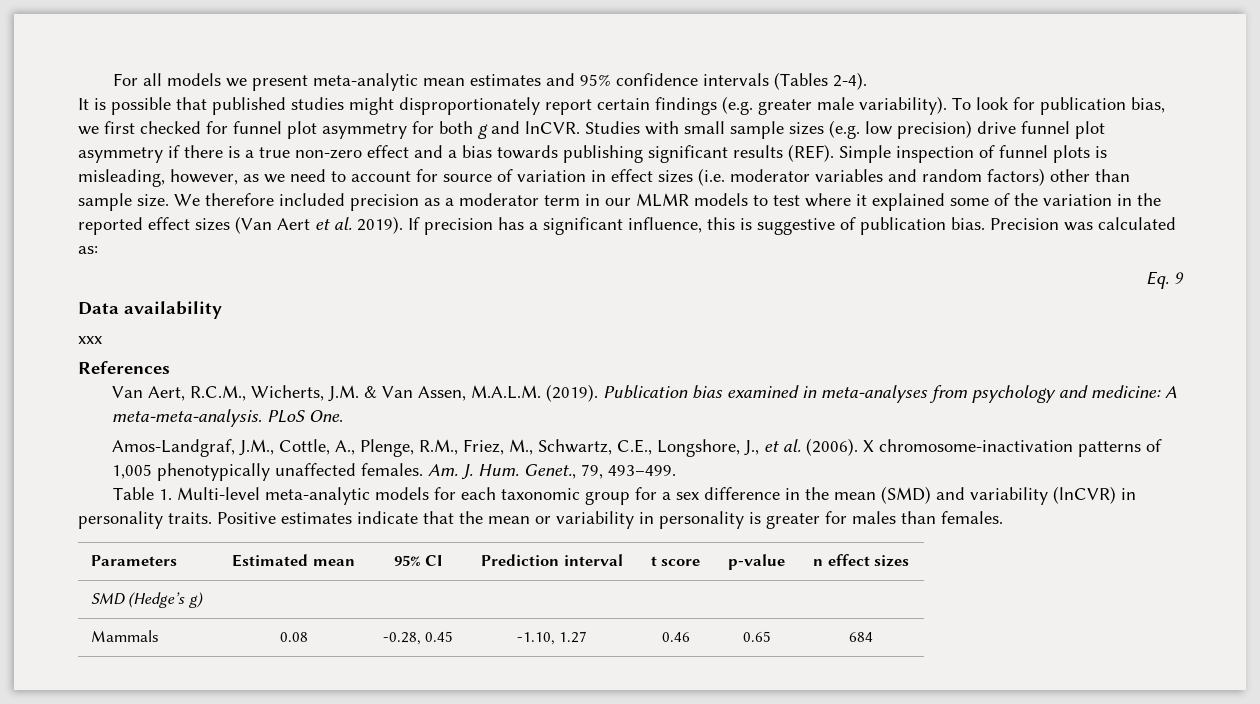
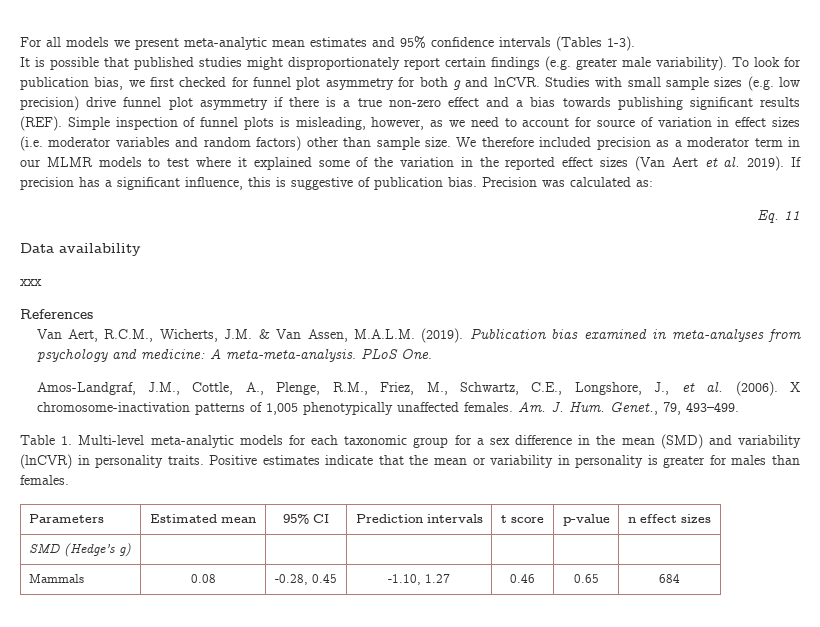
[833,72,868,90] 2-4). -> [607,36,635,51] 1-3).
[1174,272,1184,284] 9 -> [784,211,800,220] 11
[563,554,623,566] interval -> [426,514,483,523] intervals

